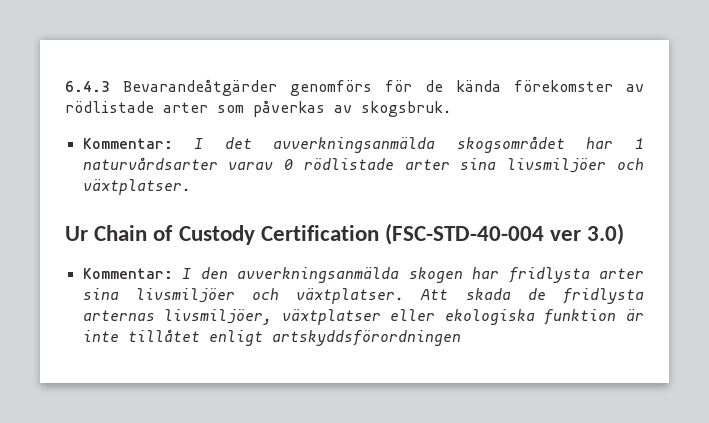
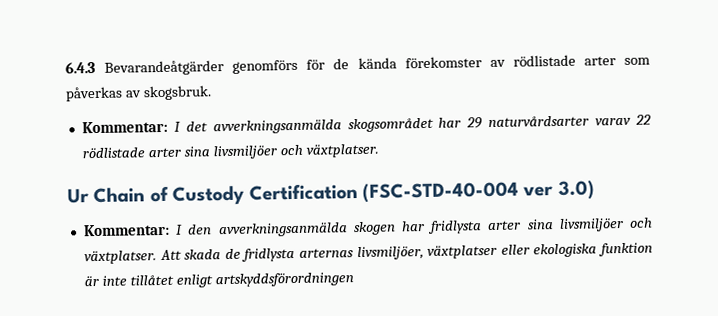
[635,138,644,149] 1 -> [466,117,484,129] 29
[284,159,294,170] 0 -> [634,114,651,125] 22

